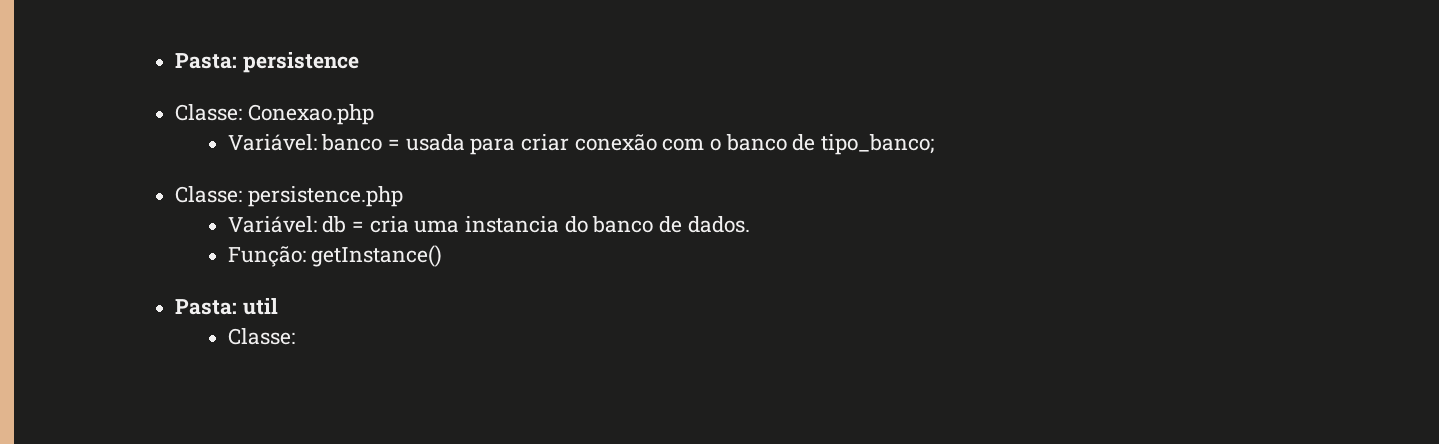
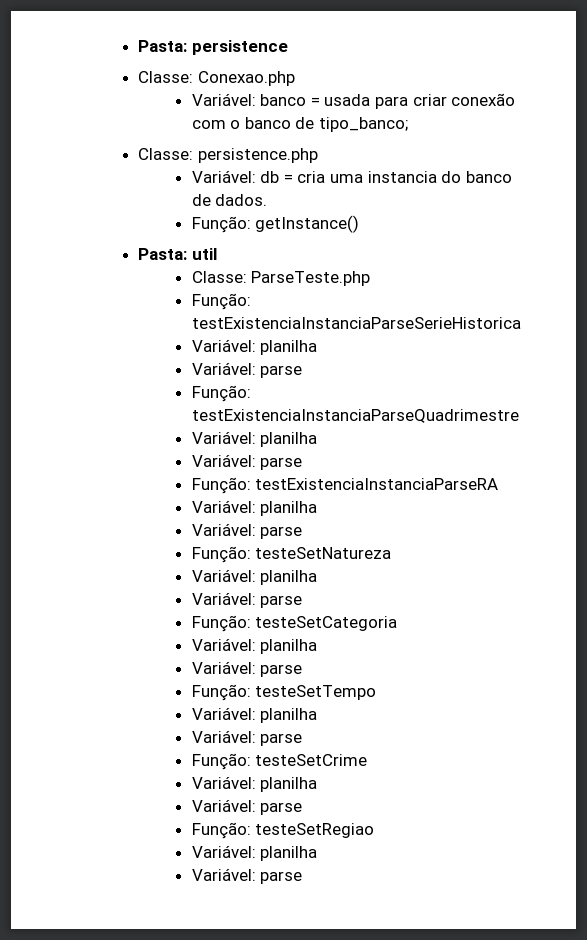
(295, 336) none -> [251,271,371,286] [191,293,251,310] [191,317,521,329] [191,339,318,355] [191,362,303,378] [191,385,251,402] [191,409,519,423] [191,431,318,447] [191,454,303,470] [191,477,499,494] [191,500,318,516] [191,523,303,539] [191,546,392,563] [191,569,318,585] [191,592,303,608] [191,615,398,632] [191,638,318,654] [191,661,303,677] [191,684,377,701] [191,707,318,723] [191,730,303,746] [191,753,368,770] [191,776,318,792] [191,799,303,815] [191,822,375,839] [191,845,318,861] [191,868,303,884] ParseTeste.php // Função: testExistenciaInstanciaParseSerieHistorica // Variável: planilha // Variável: parse // Função: testExistenciaInstanciaParseQuadrimestre // Variável: planilha // Variável: parse // Função: testExistenciaInstanciaParseRA // Variável: planilha // Variável: parse // Função: testeSetNatureza // Variável: planilha // Variável: parse // Função: testeSetCategoria // Variável: planilha // Variável: parse // Função: testeSetTempo // Variável: planilha // Variável: parse // Função: testeSetCrime // Variável: planilha // Variável: parse // Função: testeSetRegiao // Variável: planilha // Variável: parse

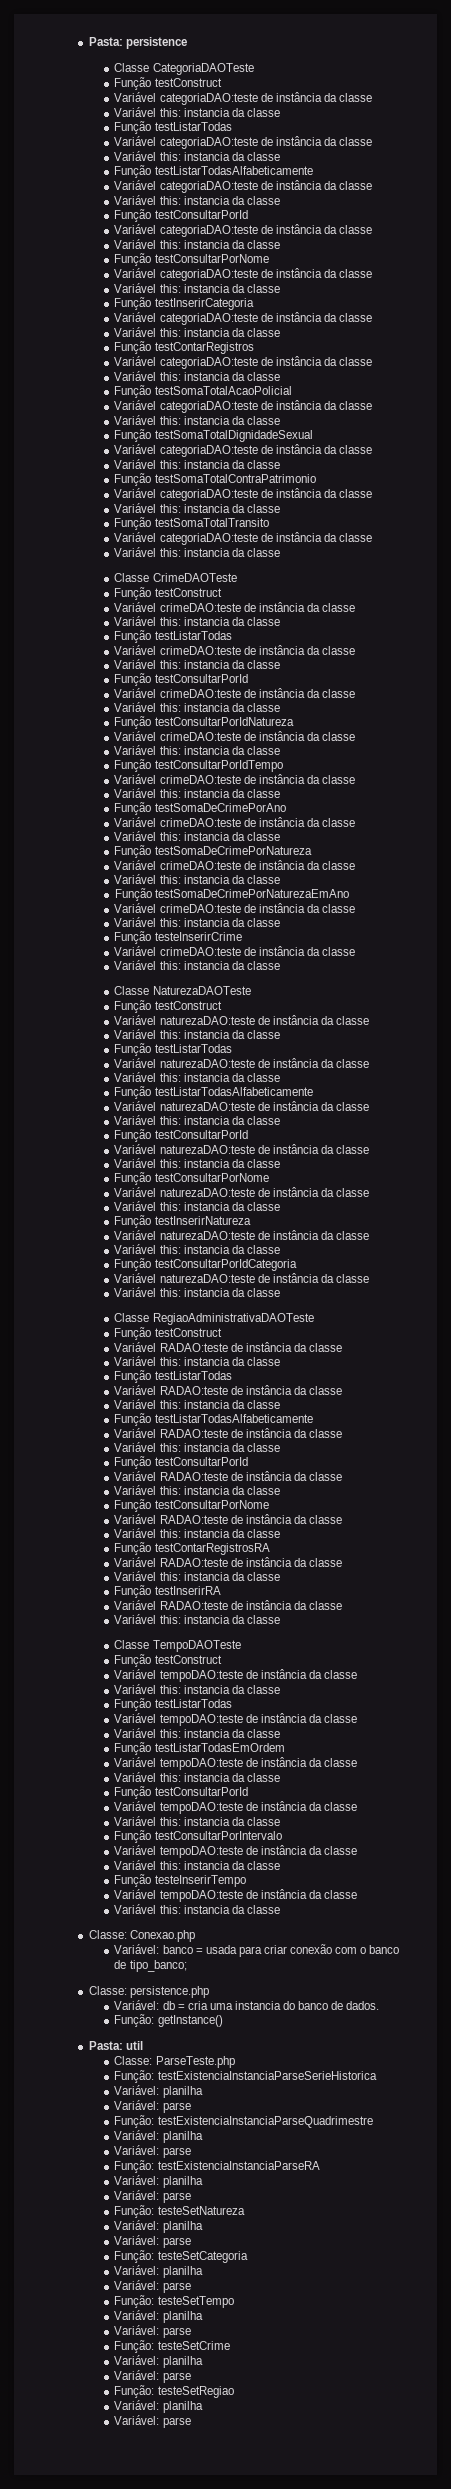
(288, 47) none -> [114,63,254,75] [114,77,222,90] [114,92,372,105] [114,107,280,117] [114,121,232,134] [114,136,372,149] [114,151,280,161] [114,165,313,178] [114,180,372,193] [114,195,280,205] [114,209,248,222] [114,224,372,237] [114,239,280,249] [114,253,269,266] [114,268,372,281] [114,283,280,293] [114,297,254,310] [114,312,372,325] [114,327,280,337] [114,341,254,354] [114,356,372,369] [114,371,280,381] [114,385,292,398] [114,400,372,413] [114,415,280,425] [114,429,313,442] [114,444,372,457] [114,459,280,469] [114,473,316,486] [114,488,372,501] [114,503,280,513] [114,517,269,530] [114,532,372,545] [114,547,280,557] [114,573,237,582] [114,587,222,600] [114,602,355,612] [114,616,280,626] [114,630,232,643] [114,645,355,655] [114,659,280,669] [114,673,248,686] [114,688,355,698] [114,702,280,712] [114,716,294,729] [114,731,355,741] [114,745,280,755] [114,759,283,772] [114,774,355,784] [114,788,280,798] [114,802,286,815] [114,817,355,827] [114,831,280,841] [114,845,312,858] [114,860,355,870] [114,874,280,884] [114,888,349,901] [114,903,355,913] [114,917,280,927] [114,931,242,944] [114,946,355,956] [114,960,280,970] [114,986,251,995] [114,1000,222,1013] [114,1015,369,1025] [114,1029,280,1039] [114,1043,232,1056] [114,1058,369,1068] [114,1072,280,1082] [114,1086,313,1099] [114,1101,369,1111] [114,1115,280,1125] [114,1129,248,1142] [114,1144,369,1154] [114,1158,280,1168] [114,1172,269,1185] [114,1187,369,1197] [114,1201,280,1211] [114,1215,251,1228] [114,1230,369,1240] [114,1244,280,1254] [114,1258,297,1271] [114,1273,369,1283] [114,1287,280,1297] [114,1313,314,1325] [114,1327,222,1340] [114,1342,342,1352] [114,1356,280,1366] [114,1370,232,1383] [114,1385,342,1395] [114,1399,280,1409] [114,1413,313,1426] [114,1428,342,1438] [114,1442,280,1452] [114,1456,248,1469] [114,1471,342,1481] [114,1485,280,1495] [114,1499,269,1512] [114,1514,342,1524] [114,1528,280,1538] [114,1542,270,1555] [114,1557,342,1567] [114,1571,280,1581] [114,1585,221,1598] [114,1600,342,1610] [114,1614,280,1624] [114,1640,241,1652] [114,1654,222,1667] [114,1669,357,1682] [114,1684,280,1694] [114,1698,232,1711] [114,1713,357,1726] [114,1728,280,1738] [114,1742,285,1755] [114,1757,357,1770] [114,1772,280,1782] [114,1786,248,1799] [114,1801,357,1814] [114,1816,280,1826] [114,1830,282,1843] [114,1845,357,1858] [114,1860,280,1870] [114,1874,246,1887] [114,1889,357,1902] [114,1904,280,1914] // Classe CategoriaDAOTeste // Função testConstruct // Variável categoriaDAO:teste de instância da classe // Variável this: instancia da classe // Função testListarTodas // Variável categoriaDAO:teste de instância da classe // Variável this: instancia da classe // Função testListarTodasAlfabeticamente // Variável categoriaDAO:teste de instância da classe // Variável this: instancia da classe // Função testConsultarPorId // Variável categoriaDAO:teste de instância da classe // Variável this: instancia da classe // Função testConsultarPorNome // Variável categoriaDAO:teste de instância da classe // Variável this: instancia da classe // Função testInserirCategoria // Variável categoriaDAO:teste de instância da classe // Variável this: instancia da classe // Função testContarRegistros // Variável categoriaDAO:teste de instância da classe // Variável this: instancia da classe // Função testSomaTotalAcaoPolicial // Variável categoriaDAO:teste de instância da classe // Variável this: instancia da classe // Função testSomaTotalDignidadeSexual // Variável categoriaDAO:teste de instância da classe // Variável this: instancia da classe // Função testSomaTotalContraPatrimonio // Variável categoriaDAO:teste de instância da classe // Variável this: instancia da classe // Função testSomaTotalTransito // Variável categoriaDAO:teste de instância da classe // Variável this: instancia da classe // Classe CrimeDAOTeste // Função testConstruct // Variável crimeDAO:teste de instância da classe // Variável this: instancia da classe // Função testListarTodas // Variável crimeDAO:teste de instância da classe // Variável this: instancia da classe // Função testConsultarPorId // Variável crimeDAO:teste de instância da classe // Variável this: instancia da classe // Função testConsultarPorIdNatureza // Variável crimeDAO:teste de instância da classe // Variável this: instancia da classe // Função testConsultarPorIdTempo // Variável crimeDAO:teste de instância da classe // Variável this: instancia da classe // Função testSomaDeCrimePorAno // Variável crimeDAO:teste de instância da classe // Variável this: instancia da classe // Função testSomaDeCrimePorNatureza // Variável crimeDAO:teste de instância da classe // Variável this: instancia da classe // Função testSomaDeCrimePorNaturezaEmAno // Variável crimeDAO:teste de instância da classe // Variável this: instancia da classe // Função testeInserirCrime // Variável crimeDAO:teste de instância da classe // Variável this: instancia da classe // Classe NaturezaDAOTeste // Função testConstruct // Variável naturezaDAO:teste de instância da classe // Variável this: instancia da classe // Função testListarTodas // Variável naturezaDAO:teste de instância da classe // Variável this: instancia da classe // Função testListarTodasAlfabeticamente // Variável naturezaDAO:teste de instância da classe // Variável this: instancia da classe // Função testConsultarPorId // Variável naturezaDAO:teste de instância da classe // Variável this: instancia da classe // Função testConsultarPorNome // Variável naturezaDAO:teste de instância da classe // Variável this: instancia da classe // Função testInserirNatureza // Variável naturezaDAO:teste de instância da classe // Variável this: instancia da classe // Função testConsultarPorIdCategoria // Variável naturezaDAO:teste de instância da classe // Variável this: instancia da classe // Classe RegiaoAdministrativaDAOTeste // Função testConstruct // Variável RADAO:teste de instância da classe // Variável this: instancia da classe // Função testListarTodas // Variável RADAO:teste de instância da classe // Variável this: instancia da classe // Função testListarTodasAlfabeticamente // Variável RADAO:teste de instância da classe // Variável this: instancia da classe // Função testConsultarPorId // Variável RADAO:teste de instância da classe // Variável this: instancia da classe // Função testConsultarPorNome // Variável RADAO:teste de instância da classe // Variável this: instancia da classe // Função testContarRegistrosRA // Variável RADAO:teste de instância da classe // Variável this: instancia da classe // Função testInserirRA // Variável RADAO:teste de instância da classe // Variável this: instancia da classe // Classe TempoDAOTeste // Função testConstruct // Variável tempoDAO:teste de instância da classe // Variável this: instancia da classe // Função testListarTodas // Variável tempoDAO:teste de instância da classe // Variável this: instancia da classe // Função testListarTodasEmOrdem // Variável tempoDAO:teste de instância da classe // Variável this: instancia da classe // Função testConsultarPorId // Variável tempoDAO:teste de instância da classe // Variável this: instancia da classe // Função testConsultarPorIntervalo // Variável tempoDAO:teste de instância da classe // Variável this: instancia da classe // Função testeInserirTempo // Variável tempoDAO:teste de instância da classe // Variável this: instancia da classe

